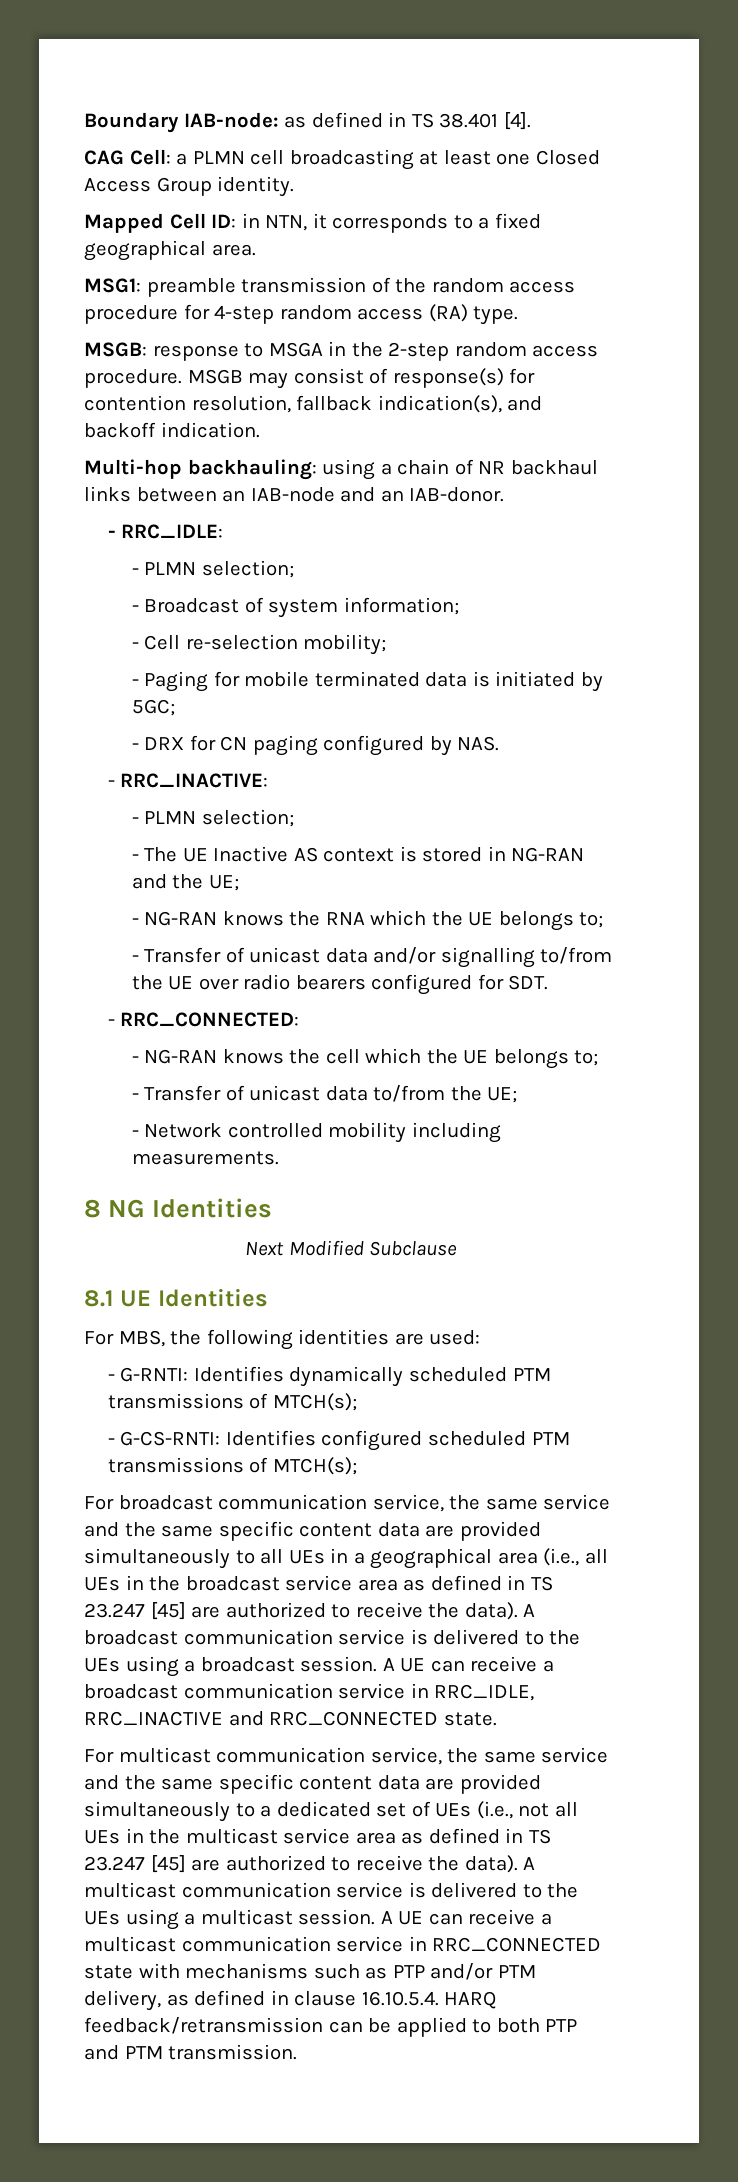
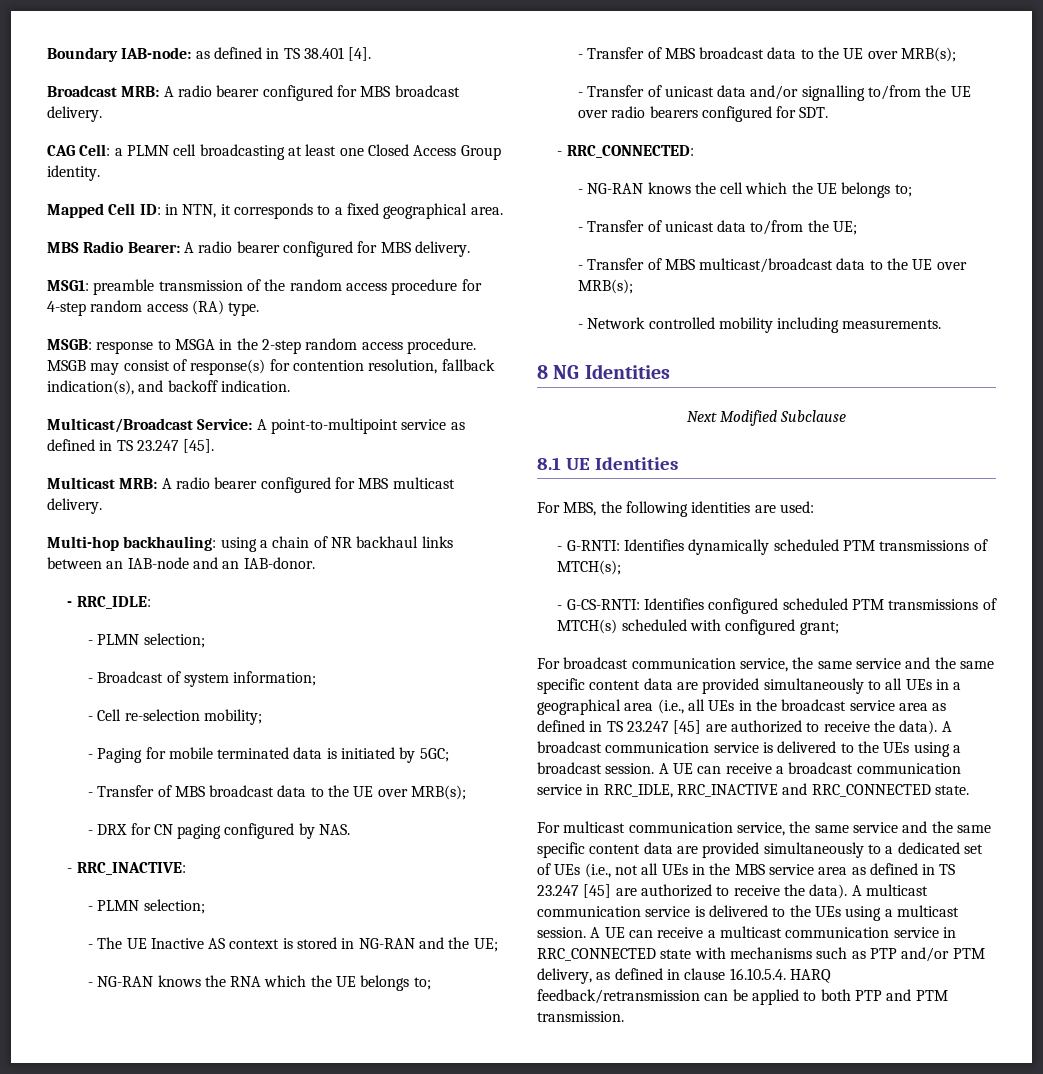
(531, 121) none -> [47,85,460,101] [47,106,102,122] // Broadcast MRB: A radio bearer configured for MBS broadcast delivery.
(256, 250) none -> [47,241,470,257] // MBS Radio Bearer: A radio bearer configured for MBS delivery.
(260, 430) none -> [47,418,465,434] [47,439,215,453] [47,477,455,493] [47,498,102,514] // Multicast/Broadcast Service: A point-to-multipoint service as defined in TS 23.247 [45]. // Multicast MRB: A radio bearer configured for MBS multicast delivery.
(175, 707) none -> [87,785,467,800] // - Transfer of MBS broadcast data to the UE over MRB(s);
(604, 920) none -> [577,47,957,62] // - Transfer of MBS broadcast data to the UE over MRB(s);
(518, 1095) none -> [577,258,967,273] [577,279,633,294] // - Transfer of MBS multicast/broadcast data to the UE over MRB(s);
[272,1457,357,1475] MTCH(s); -> [557,619,839,635] MTCH(s) scheduled with configured grant;
[185,1828,278,1844] multicast -> [734,864,765,875] MBS

